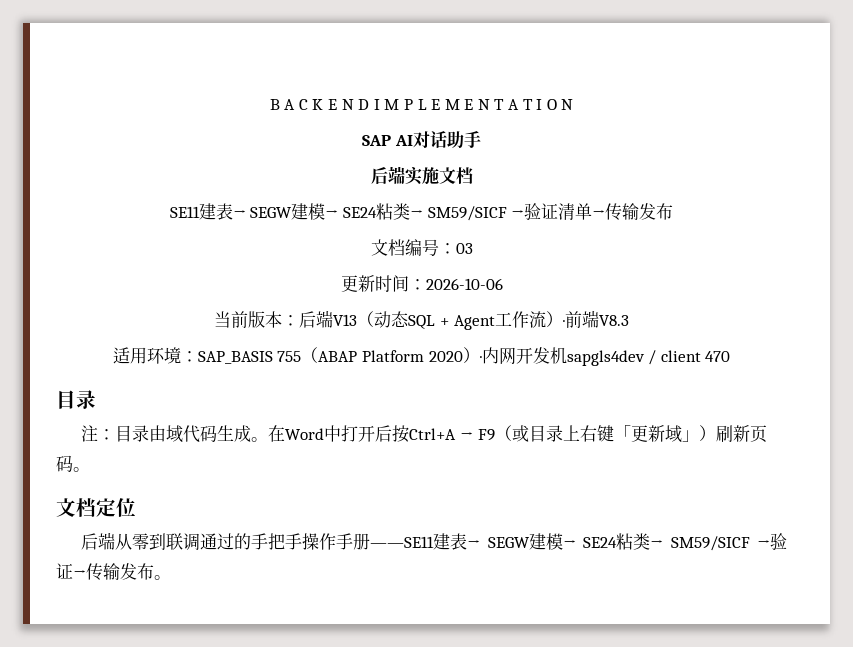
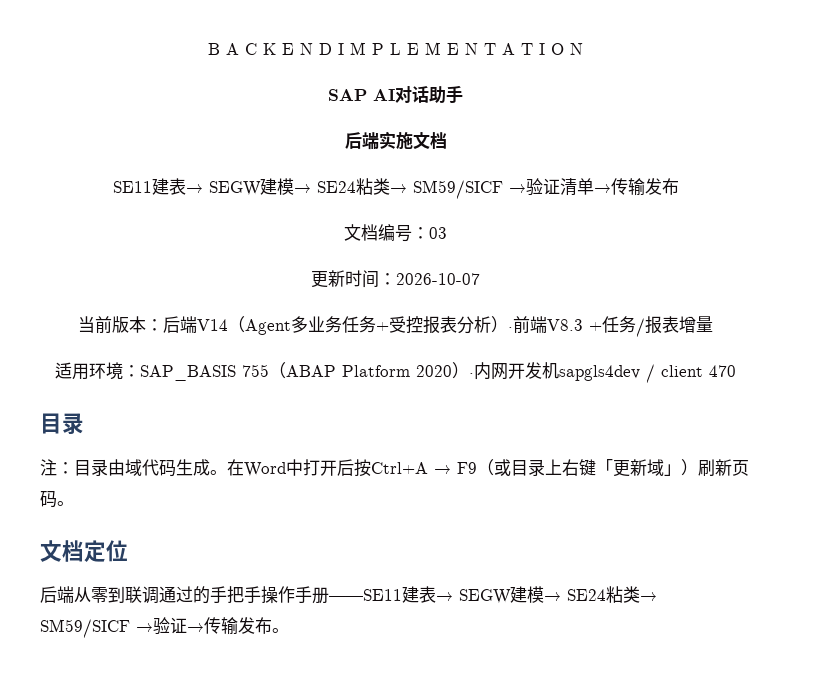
[425,278,503,290] 2026-10-06 -> [396,273,480,285] 2026-10-07
[333,311,546,330] V13（动态SQL + Agent工作流 -> [197,316,491,335] V14（Agent多业务任务+受控报表分析
(629, 320) none -> [589,316,713,337] +任务/报表增量

